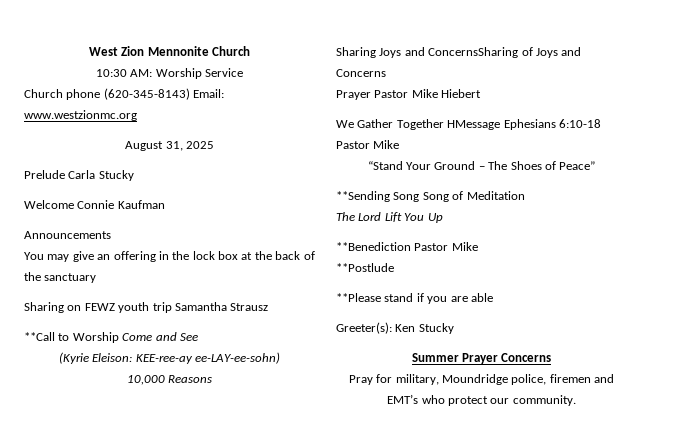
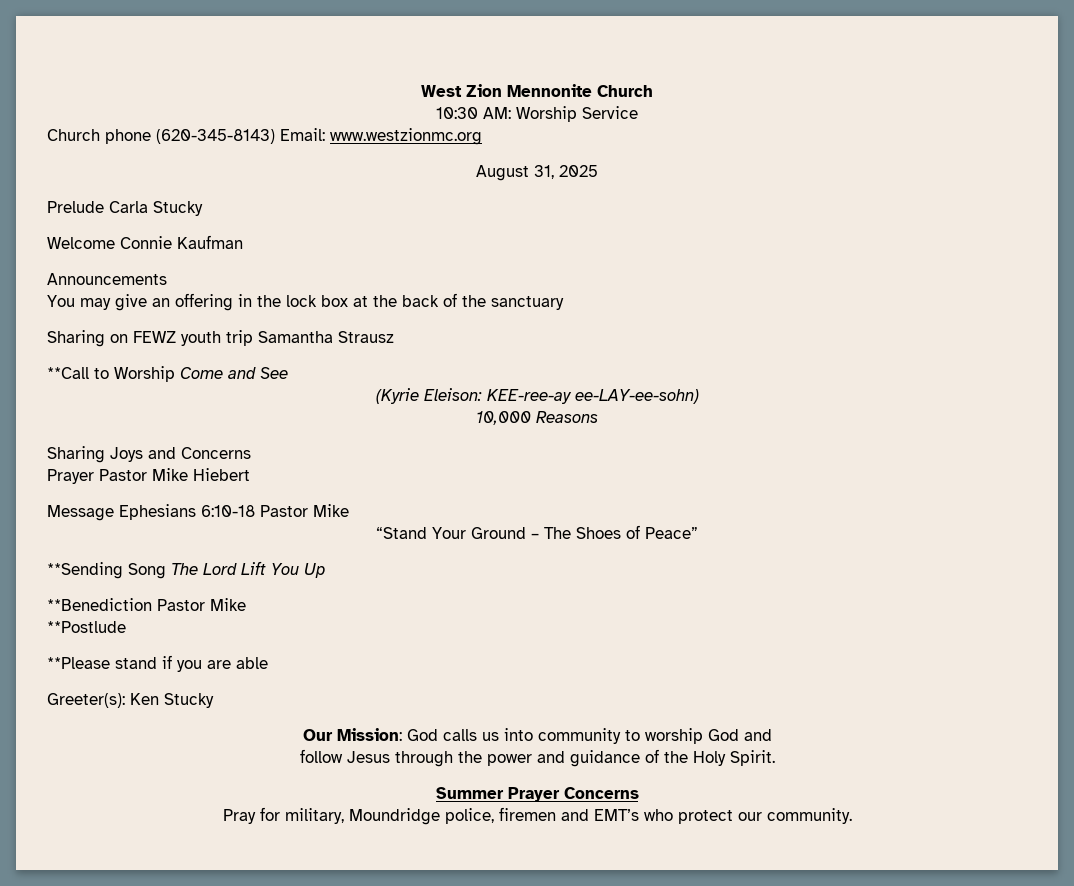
[428,47,582,58] ConcernsSharing of Joys and -> (176, 453) none
[336,119,501,130] We Gather Together HMessage -> [47,505,114,521] Message
[422,191,525,202] Song of Meditation // -> (166, 571) none
(454, 328) none -> [302,728,772,744] [299,749,775,767] // Our Mission: God calls us into community to worship God and // follow Jesus through the power and guidance of the Holy Spirit.

